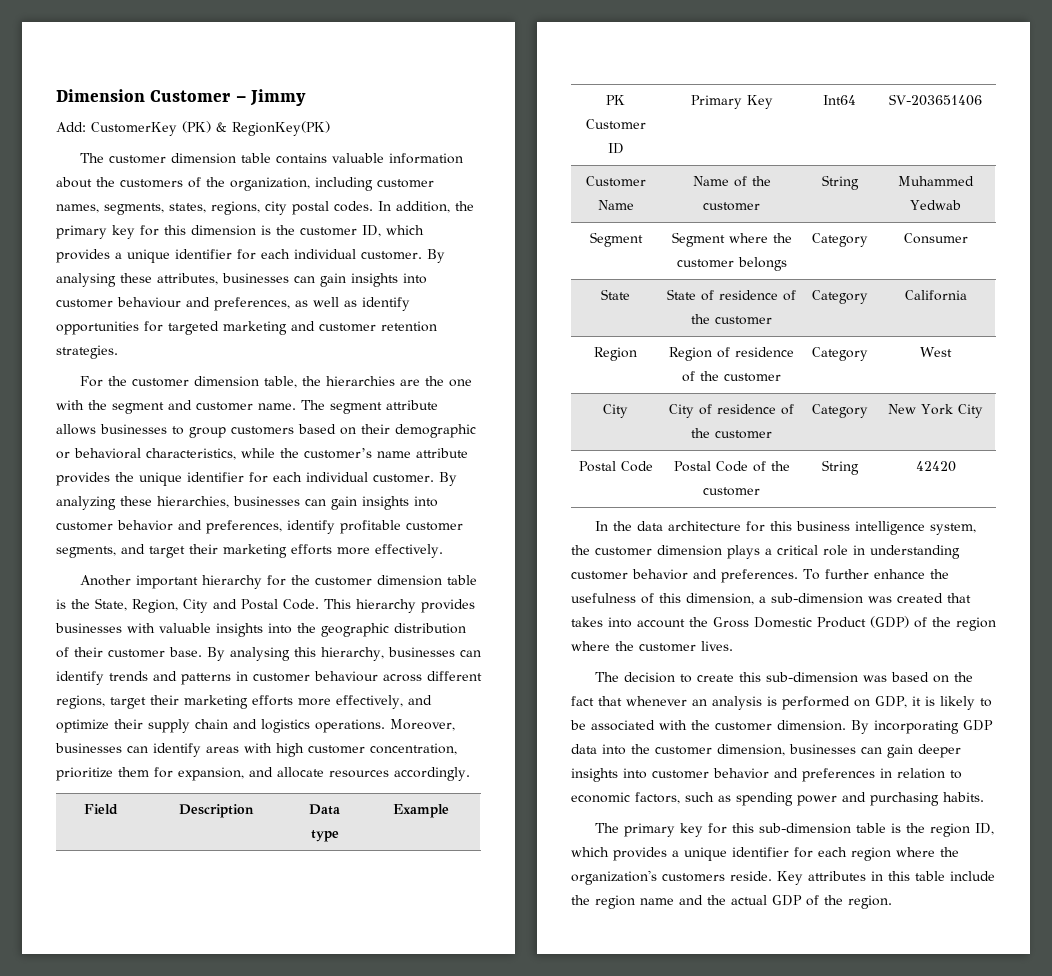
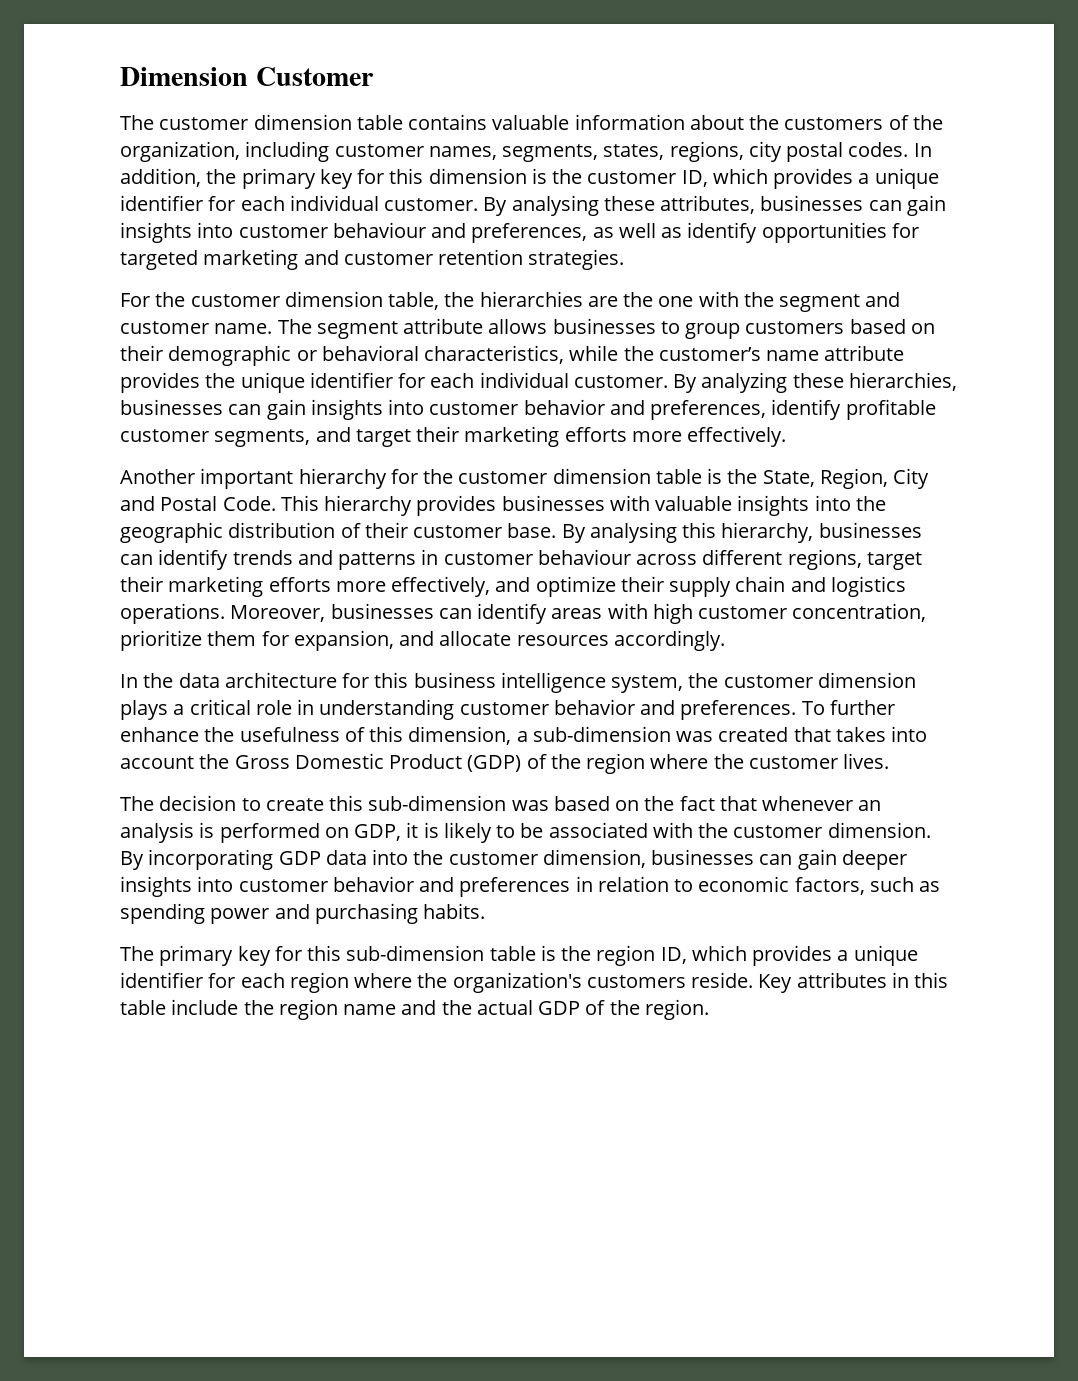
[235,89,307,106] [56,121,330,136] – Jimmy // Add: CustomerKey (PK) & RegionKey(PK) -> (374, 76) none
[83,804,118,815] [179,804,254,818] [309,804,340,815] [310,830,339,842] [392,804,449,818] [606,95,625,105] [585,119,646,130] [607,143,624,154] [690,95,773,109] [823,95,856,105] [889,94,982,106] [585,176,646,187] [597,200,634,210] [692,176,771,187] [703,202,760,211] [821,175,859,190] [898,176,974,186] [910,200,962,210] [589,232,643,247] [671,232,792,247] [676,257,787,271] [811,233,868,247] [903,233,968,244] [601,289,630,300] [667,289,796,301] [691,314,772,325] [811,290,868,304] [904,290,967,301] [594,347,637,361] [669,347,794,361] [682,371,781,382] [811,347,868,361] [920,347,952,357] [603,404,628,418] [669,404,794,418] [691,428,772,439] [811,404,868,418] [888,404,983,418] [578,461,653,472] [673,461,790,472] [703,487,760,496] [821,460,859,475] [915,461,956,472] // Field | Description | Data type | Example // PK Customer ID | Primary Key | Int64 | SV-203651406 // Customer Name | Name of the customer | String | Muhammed Yedwab // Segment | Segment where the customer belongs | Category | Consumer // State | State of residence of the customer | Category | California // Region | Region of residence of the customer | Category | West // City | City of residence of the customer | Category | New York City // Postal Code | Postal Code of the customer | String | 42420 -> (725, 640) none

